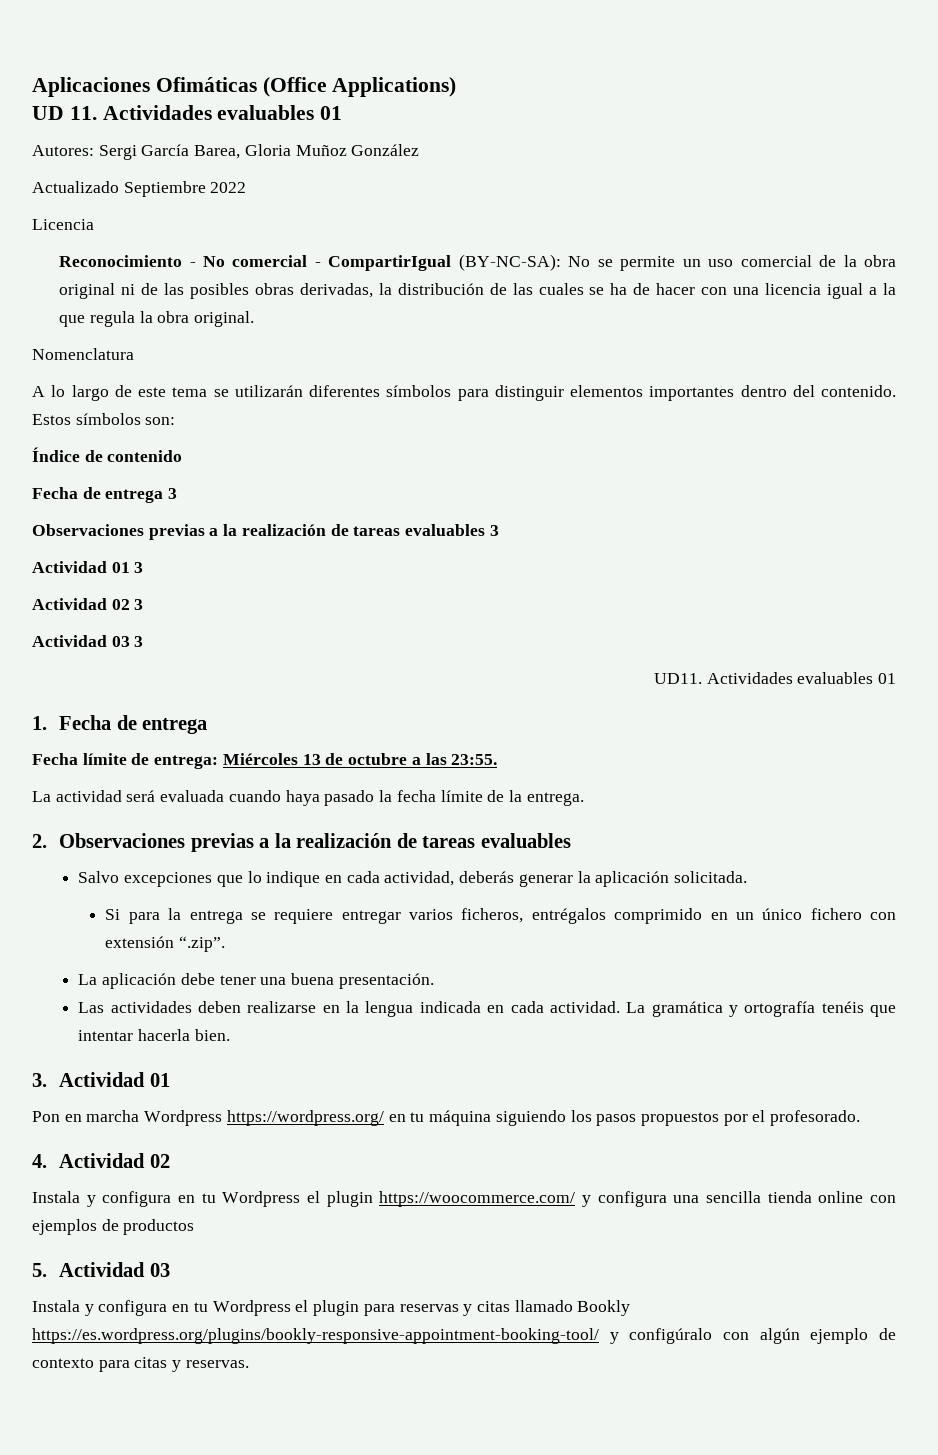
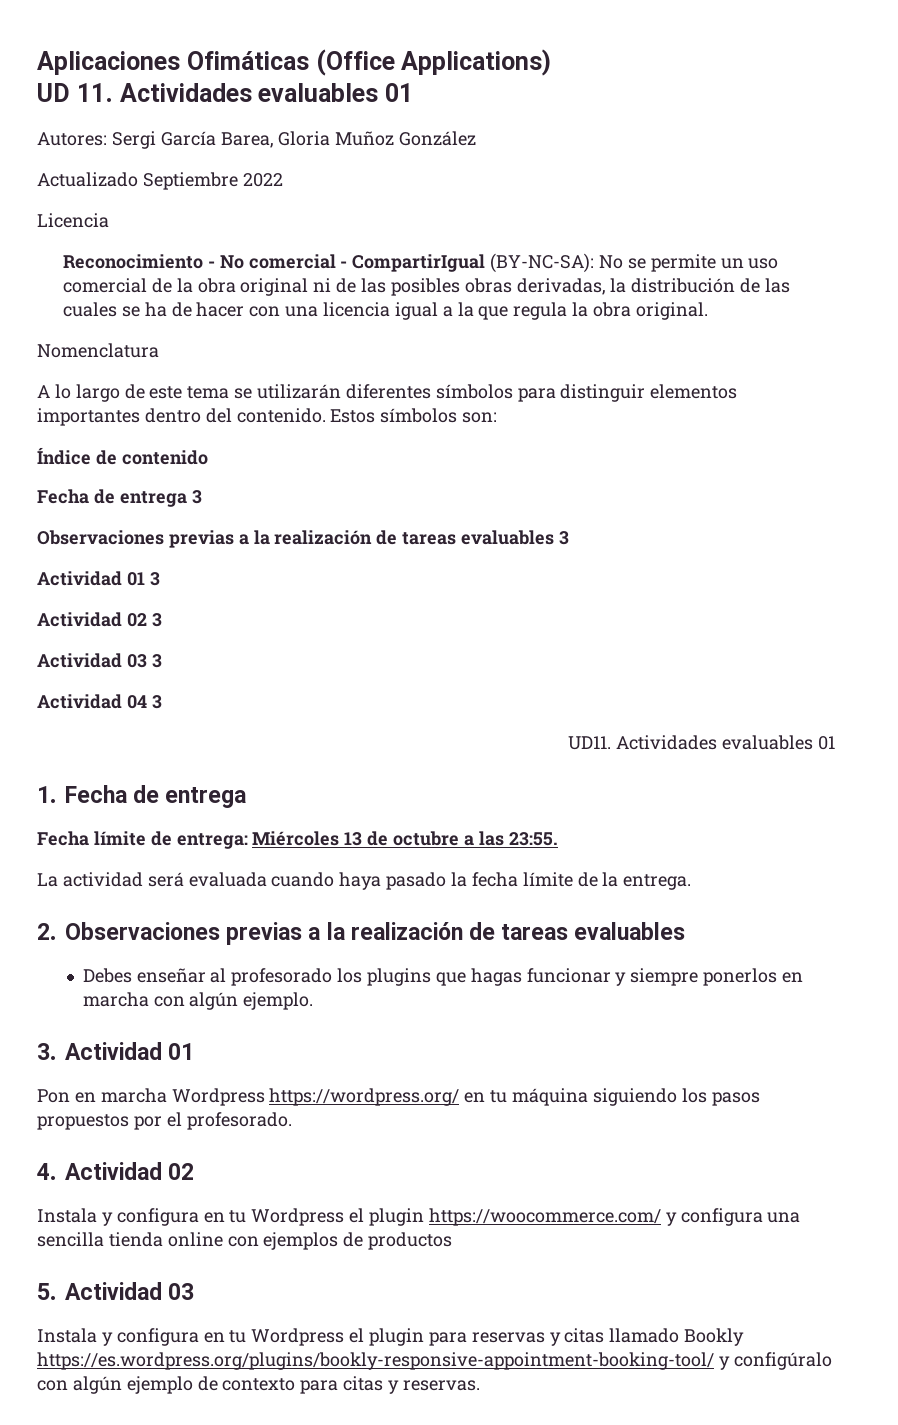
(144, 641) none -> [37,694,162,709] // Actividad 04 3
[78,871,748,887] [105,908,896,924] [105,936,226,952] [78,973,434,989] [78,1001,897,1017] [78,1029,230,1041] Salvo excepciones que lo indique en cada actividad, deberás generar la aplicación solicitada. // Si para la entrega se requiere entregar varios ficheros, entrégalos comprimido en un único fichero con extensión “.zip”. // La aplicación debe tener una buena presentación. // Las actividades deben realizarse en la lengua indicada en cada actividad. La gramática y ortografía tenéis que intentar hacerla bien. -> [82,968,804,986] [82,992,314,1010] Debes enseñar al profesorado los plugins que hagas funcionar y siempre ponerlos en marcha con algún ejemplo.

